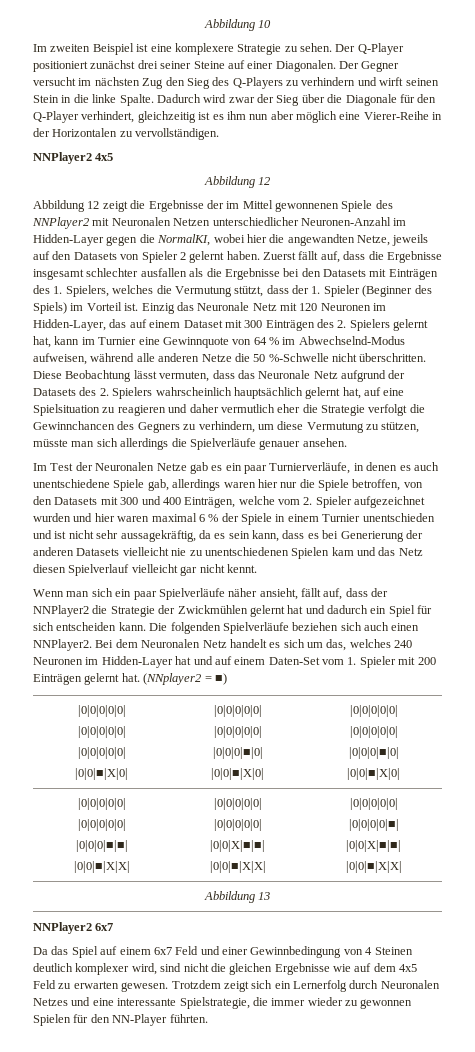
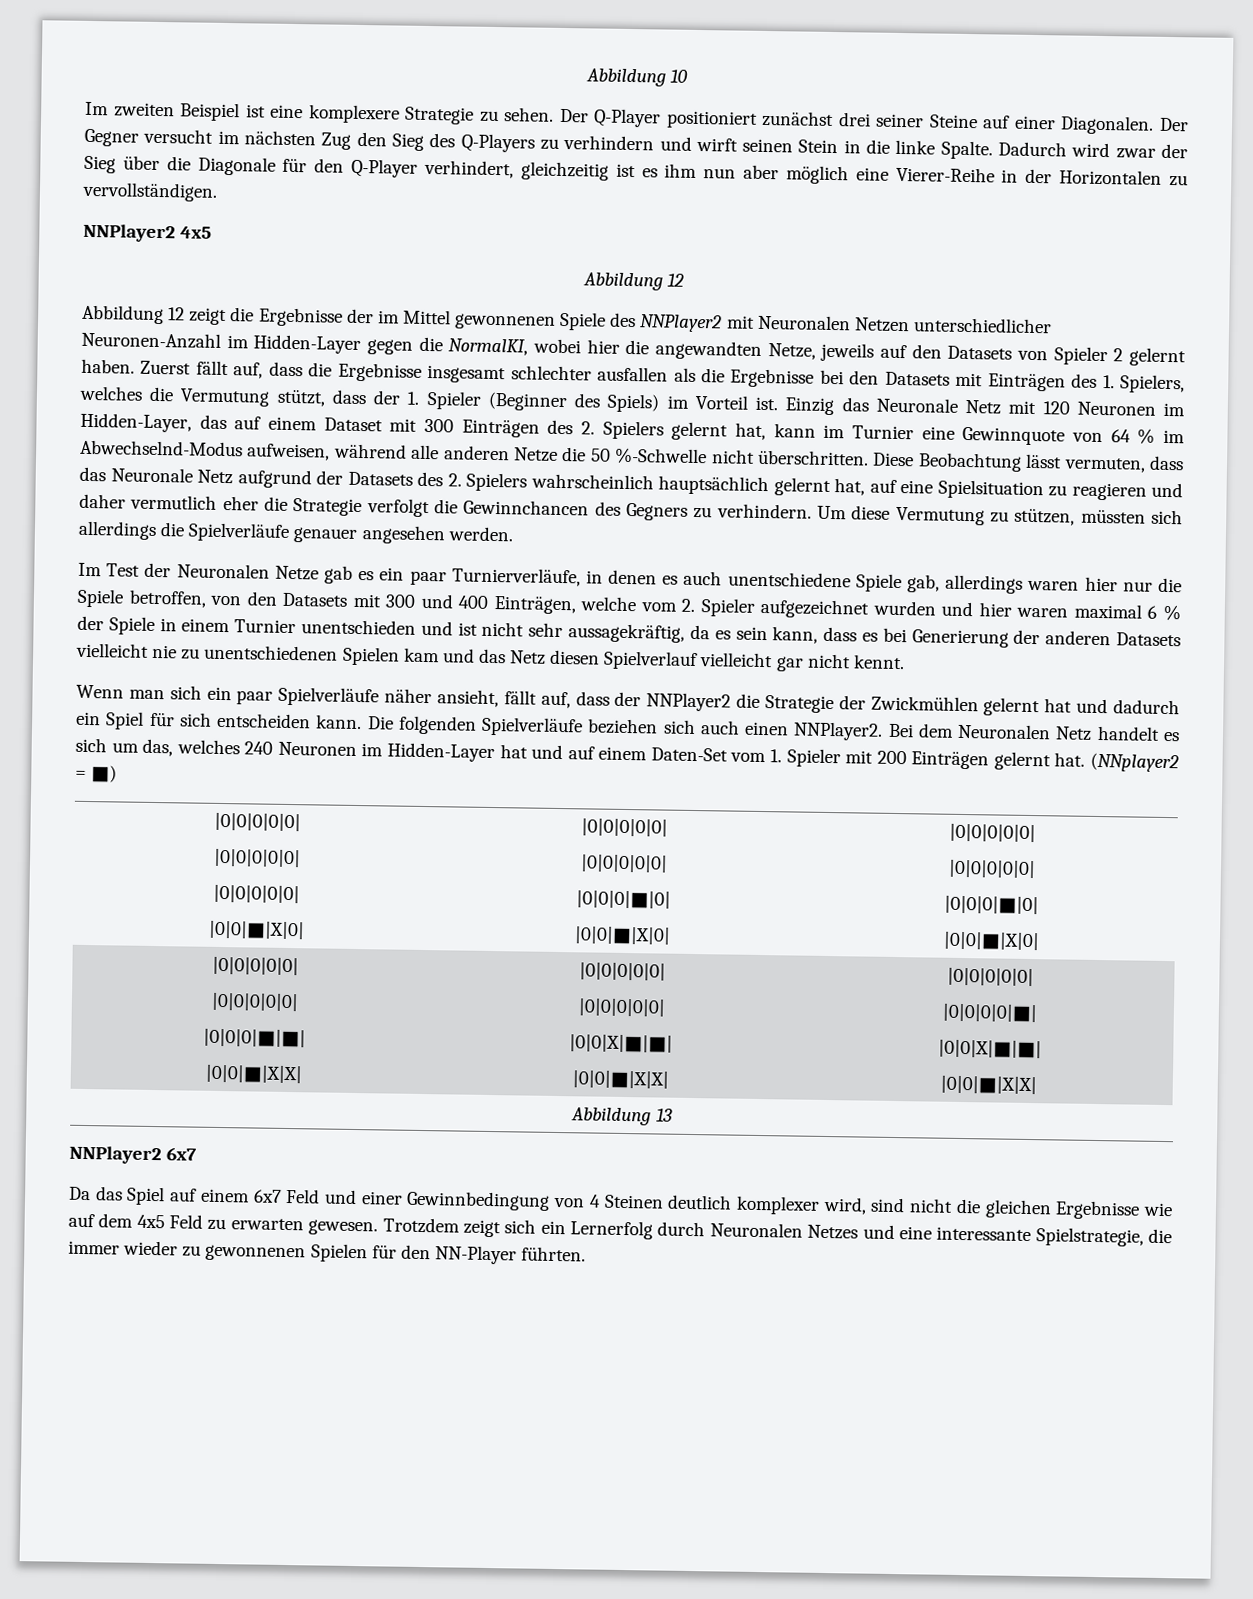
[198,421,274,433] verhindern, um -> [716,503,848,520] verhindern. Um
[33,439,95,447] müsste man -> [1080,509,1146,524] müssten
[302,438,347,447] ansehen. -> [361,525,514,545] angesehen werden.
[360,999,413,1009] gewonnen -> [205,1244,307,1262] gewonnenen

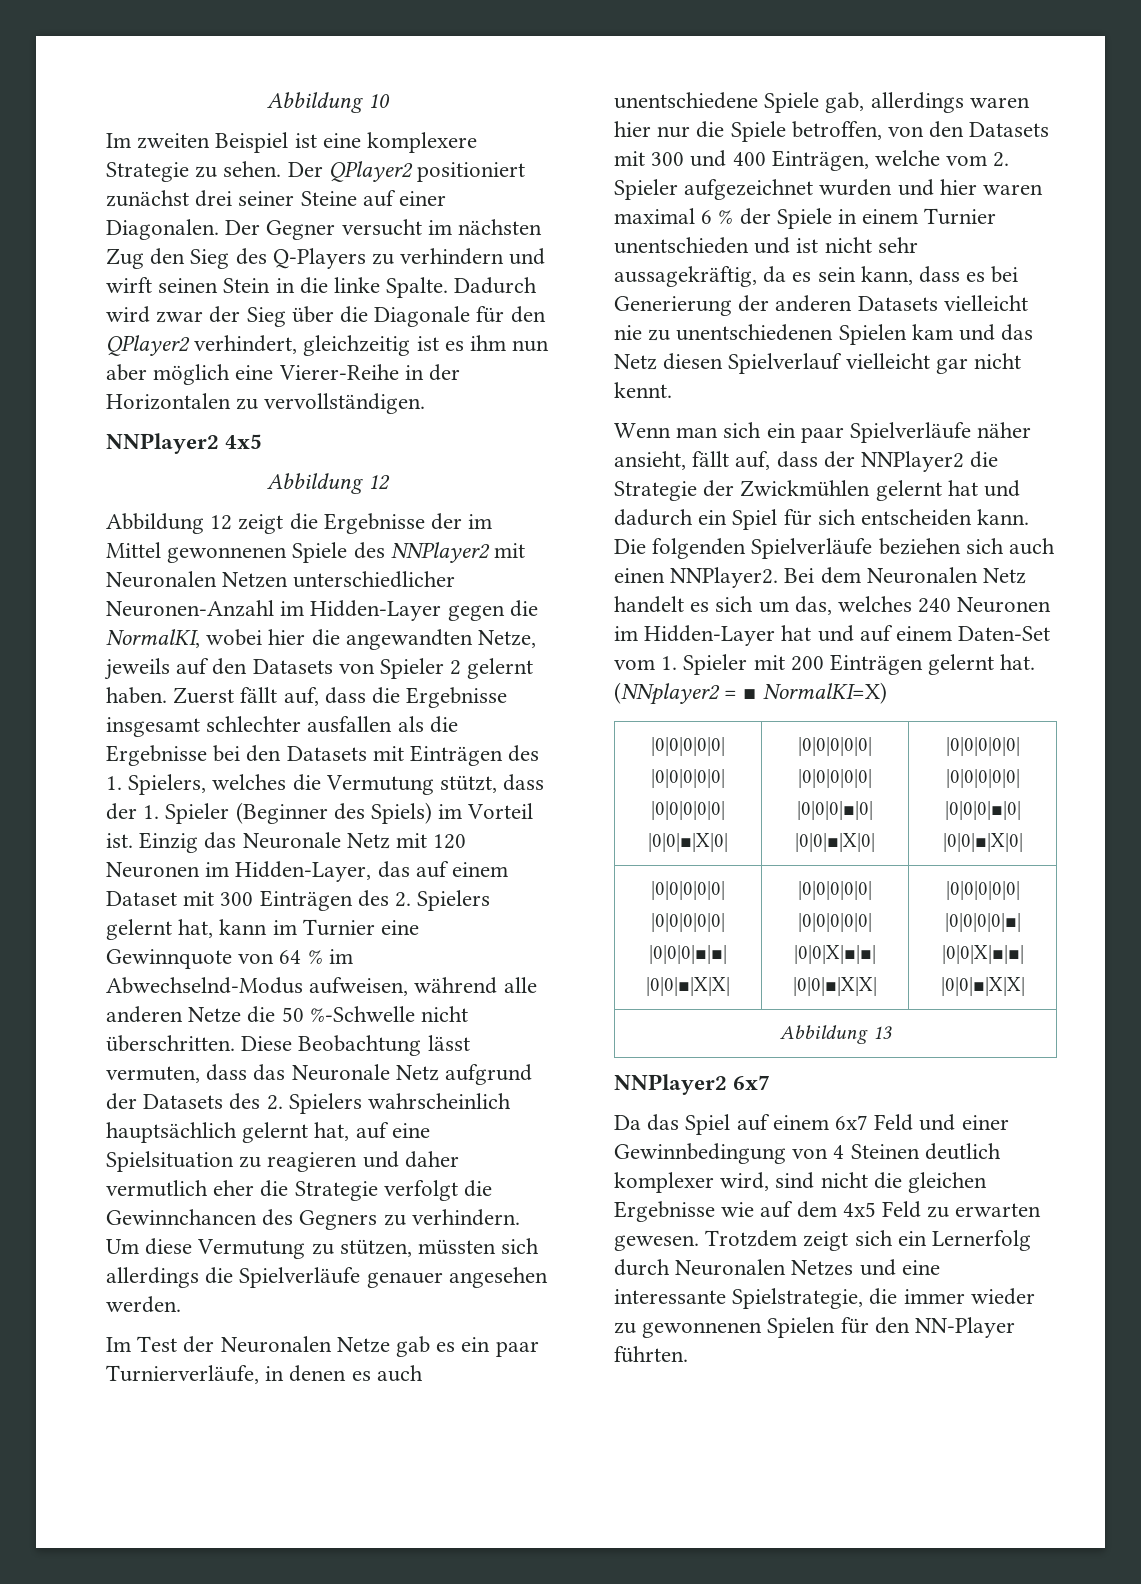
[593,108,662,128] Q-Player -> [328,161,413,182] QPlayer2
[351,158,419,178] Q-Player -> [106,335,190,356] QPlayer2
[91,765,118,783] ■) -> [743,682,887,704] ■ NormalKI=X)

